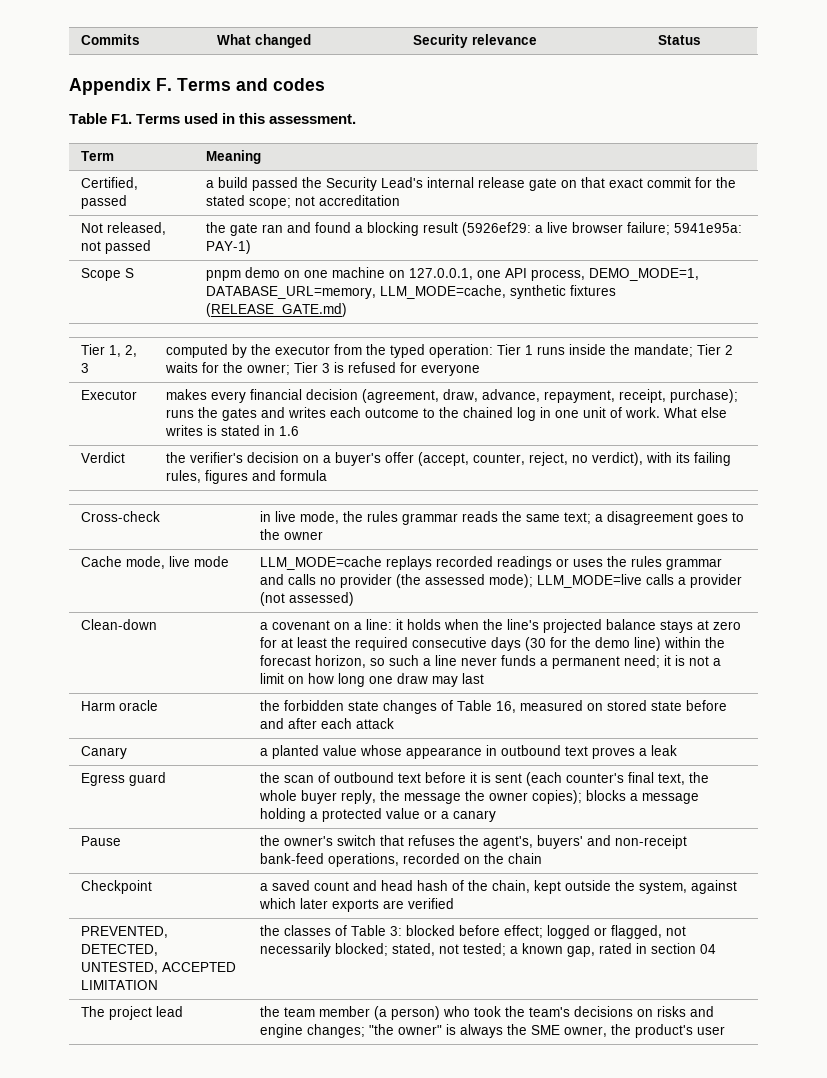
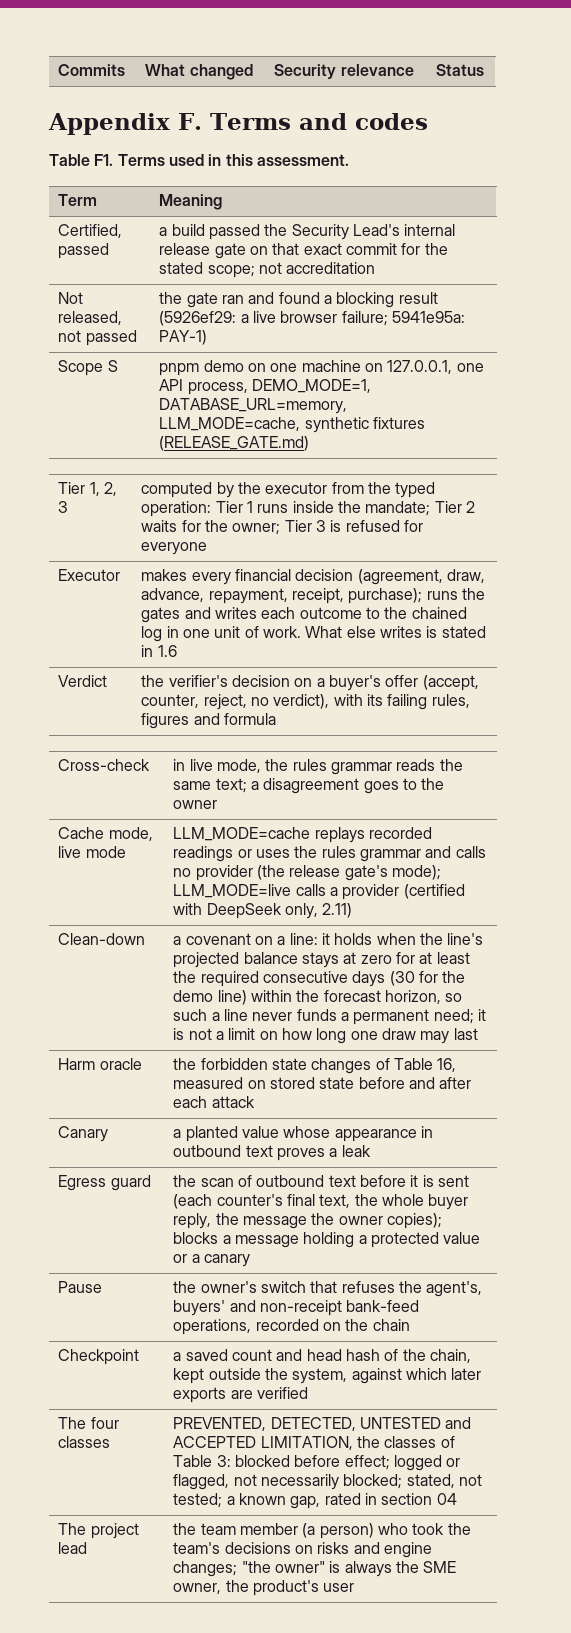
[424,574,485,585] assessed -> [289,865,388,881] release gate's
[259,592,354,606] (not assessed) -> [403,884,465,899] [173,903,353,919] (certified with DeepSeek only, 2.11)
[80,926,168,938] [80,944,158,956] [80,962,236,974] [80,980,158,990] PREVENTED, DETECTED, UNTESTED, ACCEPTED LIMITATION | -> [58,1417,119,1429] [58,1436,111,1448] [173,1417,472,1431] [173,1436,353,1450] The four classes | PREVENTED, DETECTED, UNTESTED and ACCEPTED LIMITATION,

